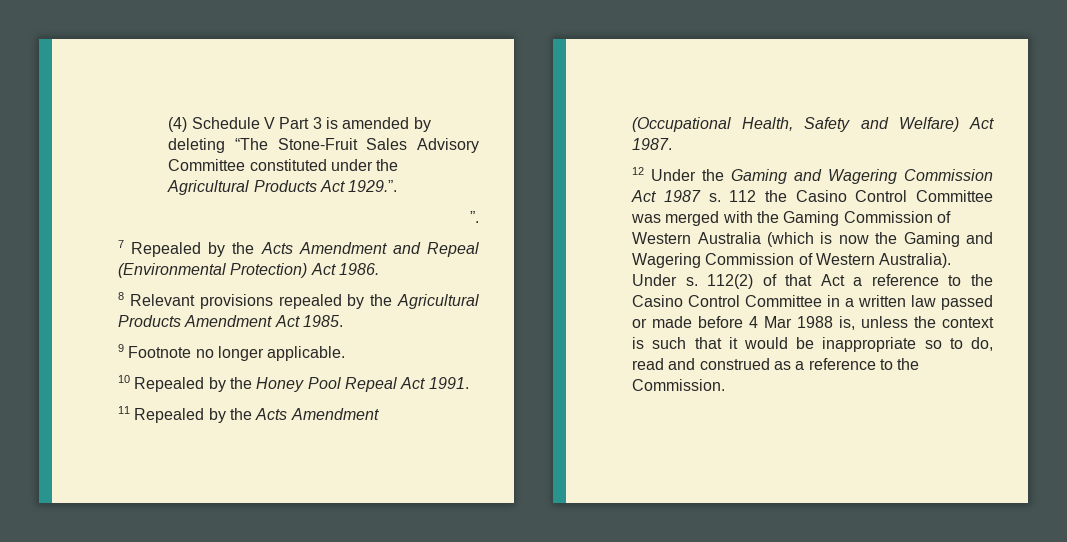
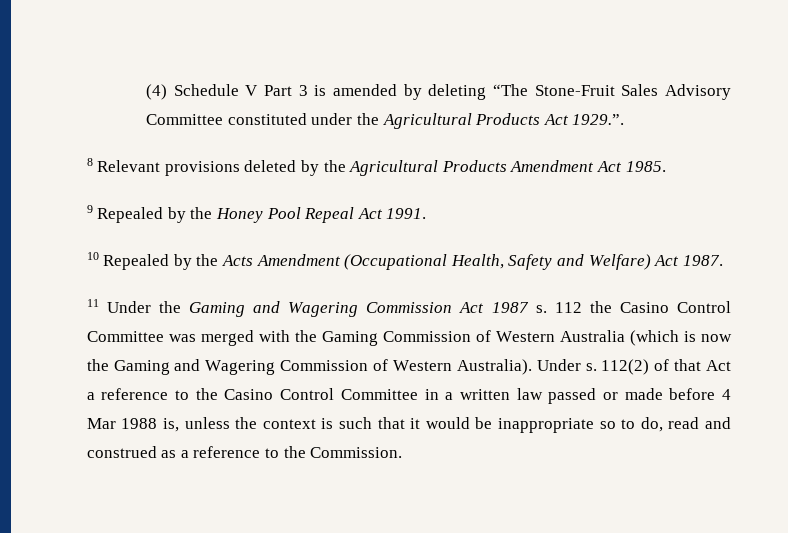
[470,211,479,223] [118,240,479,257] [118,263,380,278] // ”. // 7 Repealed by the Acts Amendment and Repeal (Environmental Protection) Act 1986. -> (625, 119) none
[278,294,342,309] repealed -> [244,160,297,172] deleted
[128,346,346,361] [118,375,131,383] Footnote no longer applicable. // 10 -> (93, 209) none
[118,406,131,414] 11 -> [86,252,99,260] 10
[632,167,645,175] 12 -> [86,299,99,307] 11

